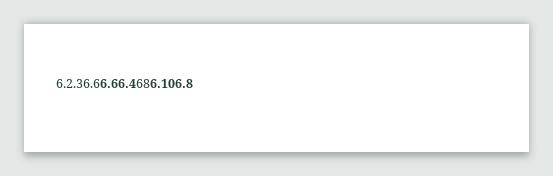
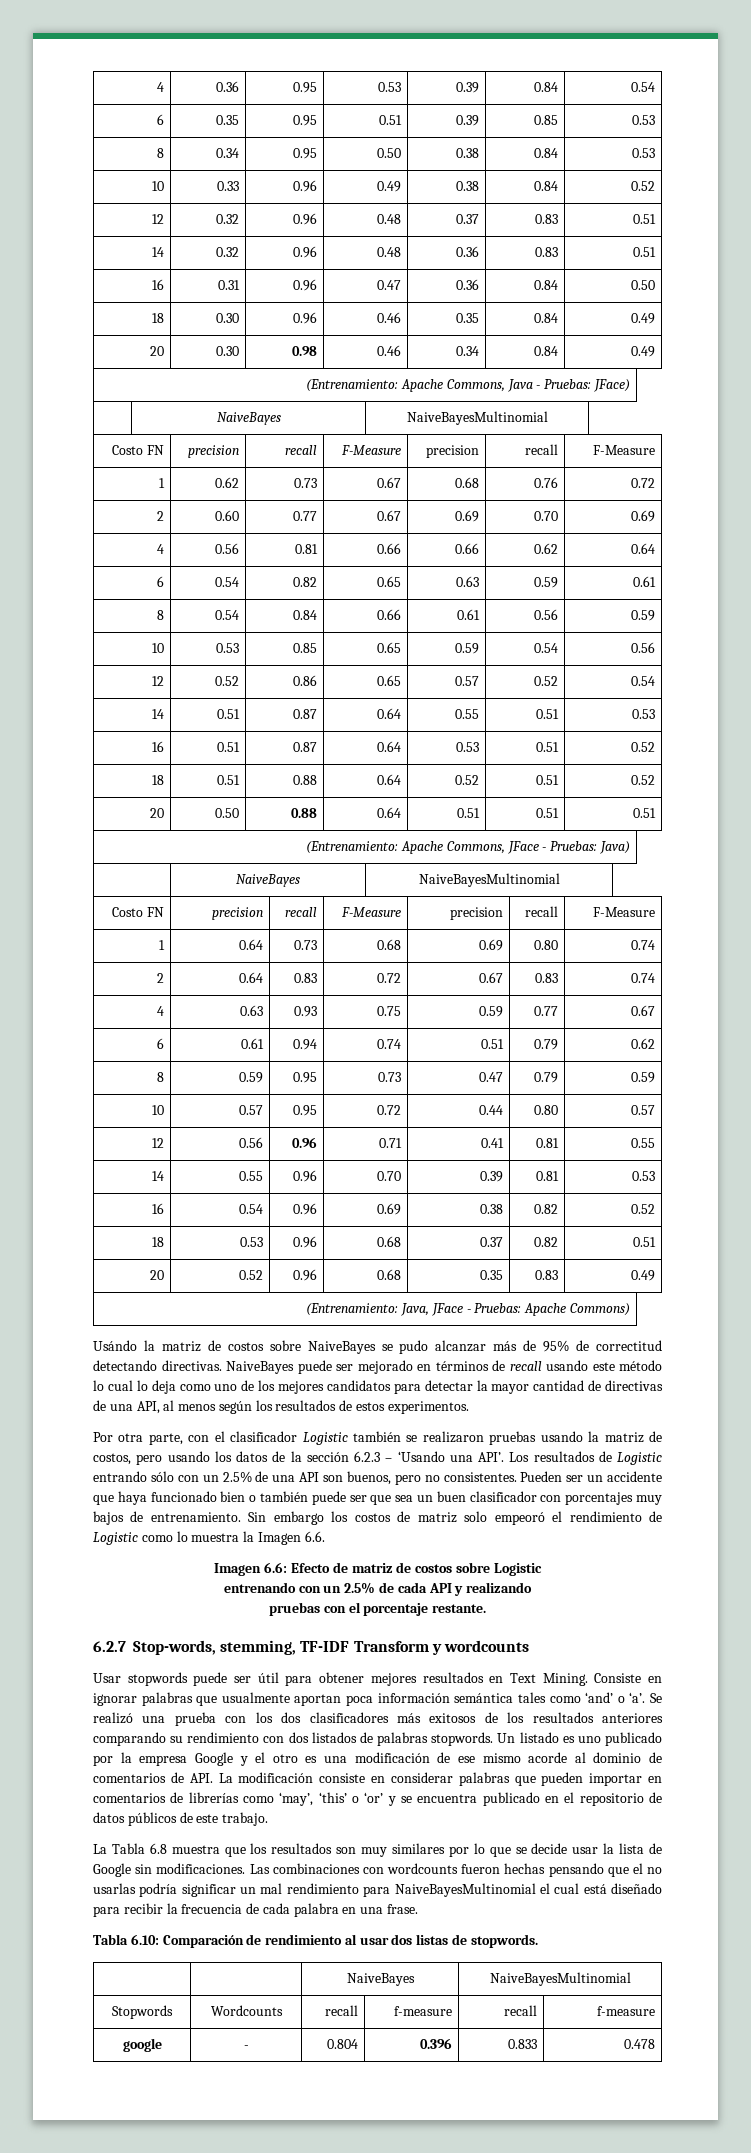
[56,79,193,88] 6.2.36.66.66.4686.106.8 -> [156,82,164,92] [215,81,239,92] [292,82,317,93] [377,82,401,92] [455,82,479,93] [533,82,558,92] [630,82,655,92] [156,114,164,125] [215,115,239,125] [292,115,317,126] [378,115,402,125] [455,115,479,126] [533,115,558,125] [631,115,655,125] [156,148,164,158] [215,148,239,158] [292,148,317,159] [376,148,401,158] [455,148,479,158] [533,148,558,158] [631,148,655,158] [151,181,164,191] [216,181,239,191] [292,180,317,192] [376,181,401,192] [455,181,479,191] [533,181,558,191] [630,181,655,191] [151,214,164,224] [215,214,239,224] [292,213,317,225] [376,214,401,224] [455,214,479,224] [534,214,558,224] [632,214,656,224] [151,247,164,257] [215,247,239,257] [292,246,317,258] [376,247,401,257] [455,246,479,257] [534,247,558,257] [632,247,656,257] [151,279,164,290] [217,280,240,290] [292,279,317,291] [376,280,401,290] [455,279,479,290] [533,280,558,290] [630,280,655,290] [151,313,164,323] [215,313,239,323] [292,312,317,324] [376,312,401,323] [455,313,479,323] [533,313,558,323] [630,313,655,324] [149,346,164,356] [215,346,239,356] [291,346,317,356] [376,345,401,356] [455,346,479,356] [533,346,558,356] [630,346,655,357] [306,379,630,392] [216,412,281,425] [406,411,548,425] [112,445,164,455] [187,445,239,458] [284,445,317,455] [340,445,401,455] [425,445,479,458] [524,444,558,455] [592,445,655,455] [158,478,165,488] [214,477,239,488] [293,478,317,488] [376,477,401,488] [454,477,479,488] [533,477,558,488] [630,478,655,488] [156,511,164,521] [214,510,239,521] [292,511,317,521] [376,510,401,521] [454,510,479,522] [533,511,558,521] [630,510,655,522] [156,544,164,554] [214,543,239,554] [294,544,318,554] [376,543,401,554] [454,543,479,554] [533,543,558,554] [630,543,655,554] [156,576,164,587] [214,577,239,587] [292,577,317,587] [376,576,401,587] [455,576,479,587] [533,577,558,588] [632,576,656,587] [156,610,164,620] [214,610,239,620] [292,610,317,620] [376,609,401,620] [456,609,480,620] [533,609,558,620] [630,610,655,621] [151,643,164,653] [215,643,239,653] [292,643,317,653] [376,642,401,653] [454,643,479,654] [533,643,558,653] [630,642,655,653] [151,676,164,686] [214,676,239,686] [292,675,317,686] [376,675,401,686] [454,676,479,686] [533,676,558,686] [630,676,655,686] [151,709,164,719] [216,709,240,719] [292,709,317,719] [376,708,401,719] [454,709,479,719] [535,709,559,719] [631,709,655,719] [151,741,164,752] [216,742,240,752] [292,742,317,752] [376,741,401,752] [455,742,479,752] [535,742,559,752] [630,742,655,752] [151,775,164,785] [216,775,240,785] [292,775,317,785] [376,774,401,785] [454,775,479,785] [535,775,559,785] [630,775,655,785] [149,808,164,818] [214,808,239,818] [290,808,317,818] [376,807,401,818] [456,808,480,818] [535,808,559,818] [632,808,656,818] [306,841,630,854] [236,874,300,887] [418,873,560,887] [112,907,164,917] [211,907,263,920] [284,907,317,917] [340,907,401,917] [449,907,503,920] [524,906,558,917] [592,907,655,917] [158,940,165,950] [238,939,263,950] [293,940,317,950] [376,939,401,950] [478,939,503,951] [533,940,558,950] [630,940,655,950] [156,973,164,983] [238,972,263,983] [293,973,317,983] [376,973,401,983] [478,972,503,983] [534,973,558,983] [630,973,655,983] [156,1006,164,1016] [239,1005,263,1016] [293,1006,317,1017] [376,1006,401,1016] [478,1006,503,1017] [533,1006,558,1016] [630,1005,655,1016] [156,1038,164,1049] [240,1038,264,1049] [292,1039,317,1050] [376,1039,401,1049] [480,1039,504,1049] [533,1039,558,1050] [630,1038,655,1049] [156,1072,164,1082] [238,1072,263,1083] [292,1072,317,1083] [377,1072,401,1082] [478,1072,503,1082] [533,1072,558,1083] [630,1072,655,1083] [151,1105,164,1115] [238,1105,263,1115] [292,1105,317,1116] [376,1105,401,1115] [478,1105,503,1115] [533,1105,558,1115] [630,1105,655,1115] [151,1138,164,1148] [238,1137,263,1148] [291,1137,317,1148] [378,1138,402,1148] [480,1138,504,1148] [535,1138,559,1148] [630,1138,655,1148] [151,1171,164,1181] [238,1171,263,1181] [292,1170,317,1182] [376,1171,401,1181] [479,1171,503,1182] [535,1171,559,1181] [631,1171,655,1181] [151,1203,164,1214] [238,1204,263,1214] [292,1203,317,1215] [376,1203,401,1215] [479,1204,503,1214] [533,1204,558,1214] [630,1204,655,1214] [151,1237,164,1247] [239,1237,263,1247] [292,1236,317,1248] [376,1236,401,1247] [479,1237,503,1247] [533,1237,558,1247] [632,1237,656,1247] [149,1270,164,1280] [238,1270,263,1280] [292,1269,317,1281] [376,1269,401,1280] [479,1270,503,1280] [534,1270,558,1280] [630,1270,655,1281] [306,1303,630,1316] [93,1340,663,1354] [93,1360,662,1374] [93,1380,663,1394] [93,1400,469,1414] [93,1431,663,1445] [93,1451,662,1465] [93,1471,662,1485] [93,1491,662,1505] [93,1511,662,1525] [93,1531,325,1545] [214,1562,542,1576] [223,1582,533,1596] [268,1602,487,1616] [93,1640,529,1655] [93,1672,662,1686] [93,1692,663,1706] [93,1712,664,1726] [93,1732,662,1746] [93,1752,662,1766] [93,1772,662,1786] [93,1792,662,1806] [93,1812,269,1826] [93,1843,663,1857] [93,1863,662,1877] [93,1883,663,1897] [93,1903,419,1917] [93,1934,538,1948] [346,1973,415,1986] [489,1972,631,1986] [112,2005,173,2019] [210,2005,283,2016] [324,2005,358,2016] [393,2006,452,2016] [503,2005,537,2016] [596,2006,655,2016] [122,2038,162,2052] [243,2045,249,2049] [326,2039,358,2049] [419,2038,452,2049] [507,2039,537,2049] [623,2039,655,2049] 4 | 0.36 | 0.95 | 0.53 | 0.39 | 0.84 | 0.54 // 6 | 0.35 | 0.95 | 0.51 | 0.39 | 0.85 | 0.53 // 8 | 0.34 | 0.95 | 0.50 | 0.38 | 0.84 | 0.53 // 10 | 0.33 | 0.96 | 0.49 | 0.38 | 0.84 | 0.52 // 12 | 0.32 | 0.96 | 0.48 | 0.37 | 0.83 | 0.51 // 14 | 0.32 | 0.96 | 0.48 | 0.36 | 0.83 | 0.51 // 16 | 0.31 | 0.96 | 0.47 | 0.36 | 0.84 | 0.50 // 18 | 0.30 | 0.96 | 0.46 | 0.35 | 0.84 | 0.49 // 20 | 0.30 | 0.98 | 0.46 | 0.34 | 0.84 | 0.49 // (Entrenamiento: Apache Commons, Java - Pruebas: JFace) // | NaiveBayes | NaiveBayesMultinomial // Costo FN | precision | recall | F-Measure | precision | recall | F-Measure // 1 | 0.62 | 0.73 | 0.67 | 0.68 | 0.76 | 0.72 // 2 | 0.60 | 0.77 | 0.67 | 0.69 | 0.70 | 0.69 // 4 | 0.56 | 0.81 | 0.66 | 0.66 | 0.62 | 0.64 // 6 | 0.54 | 0.82 | 0.65 | 0.63 | 0.59 | 0.61 // 8 | 0.54 | 0.84 | 0.66 | 0.61 | 0.56 | 0.59 // 10 | 0.53 | 0.85 | 0.65 | 0.59 | 0.54 | 0.56 // 12 | 0.52 | 0.86 | 0.65 | 0.57 | 0.52 | 0.54 // 14 | 0.51 | 0.87 | 0.64 | 0.55 | 0.51 | 0.53 // 16 | 0.51 | 0.87 | 0.64 | 0.53 | 0.51 | 0.52 // 18 | 0.51 | 0.88 | 0.64 | 0.52 | 0.51 | 0.52 // 20 | 0.50 | 0.88 | 0.64 | 0.51 | 0.51 | 0.51 // (Entrenamiento: Apache Commons, JFace - Pruebas: Java) // | NaiveBayes | NaiveBayesMultinomial // Costo FN | precision | recall | F-Measure | precision | recall | F-Measure // 1 | 0.64 | 0.73 | 0.68 | 0.69 | 0.80 | 0.74 // 2 | 0.64 | 0.83 | 0.72 | 0.67 | 0.83 | 0.74 // 4 | 0.63 | 0.93 | 0.75 | 0.59 | 0.77 | 0.67 // 6 | 0.61 | 0.94 | 0.74 | 0.51 | 0.79 | 0.62 // 8 | 0.59 | 0.95 | 0.73 | 0.47 | 0.79 | 0.59 // 10 | 0.57 | 0.95 | 0.72 | 0.44 | 0.80 | 0.57 // 12 | 0.56 | 0.96 | 0.71 | 0.41 | 0.81 | 0.55 // 14 | 0.55 | 0.96 | 0.70 | 0.39 | 0.81 | 0.53 // 16 | 0.54 | 0.96 | 0.69 | 0.38 | 0.82 | 0.52 // 18 | 0.53 | 0.96 | 0.68 | 0.37 | 0.82 | 0.51 // 20 | 0.52 | 0.96 | 0.68 | 0.35 | 0.83 | 0.49 // (Entrenamiento: Java, JFace - Pruebas: Apache Commons) // Usándo la matriz de costos sobre NaiveBayes se pudo alcanzar más de 95% de correctitud detectando directivas. NaiveBayes puede ser mejorado en términos de recall usando este método lo cual lo deja como uno de los mejores candidatos para detectar la mayor cantidad de directivas de una API, al menos según los resultados de estos experimentos. // Por otra parte, con el clasificador Logistic también se realizaron pruebas usando la matriz de costos, pero usando los datos de la sección 6.2.3 – ‘Usando una API’. Los resultados de Logistic entrando sólo con un 2.5% de una API son buenos, pero no consistentes. Pueden ser un accidente que haya funcionado bien o también puede ser que sea un buen clasificador con porcentajes muy bajos de entrenamiento. Sin embargo los costos de matriz solo empeoró el rendimiento de Logistic como lo muestra la Imagen 6.6. // Imagen 6.6: Efecto de matriz de costos sobre Logistic // entrenando con un 2.5% de cada API y realizando // pruebas con el porcentaje restante. // 6.2.7 Stop-words, stemming, TF-IDF Transform y wordcounts // Usar stopwords puede ser útil para obtener mejores resultados en Text Mining. Consiste en ignorar palabras que usualmente aportan poca información semántica tales como ‘and’ o ‘a’. Se realizó una prueba con los dos clasificadores más exitosos de los resultados anteriores comparando su rendimiento con dos listados de palabras stopwords. Un listado es uno publicado por la empresa Google y el otro es una modificación de ese mismo acorde al dominio de comentarios de API. La modificación consiste en considerar palabras que pueden importar en comentarios de librerías como ‘may’, ‘this’ o ‘or’ y se encuentra publicado en el repositorio de datos públicos de este trabajo. // La Tabla 6.8 muestra que los resultados son muy similares por lo que se decide usar la lista de Google sin modificaciones. Las combinaciones con wordcounts fueron hechas pensando que el no usarlas podría significar un mal rendimiento para NaiveBayesMultinomial el cual está diseñado para recibir la frecuencia de cada palabra en una frase. // Tabla 6.10: Comparación de rendimiento al usar dos listas de stopwords. // | | NaiveBayes | NaiveBayesMultinomial // Stopwords | Wordcounts | recall | f-measure | recall | f-measure // google | - | 0.804 | 0.396 | 0.833 | 0.478

